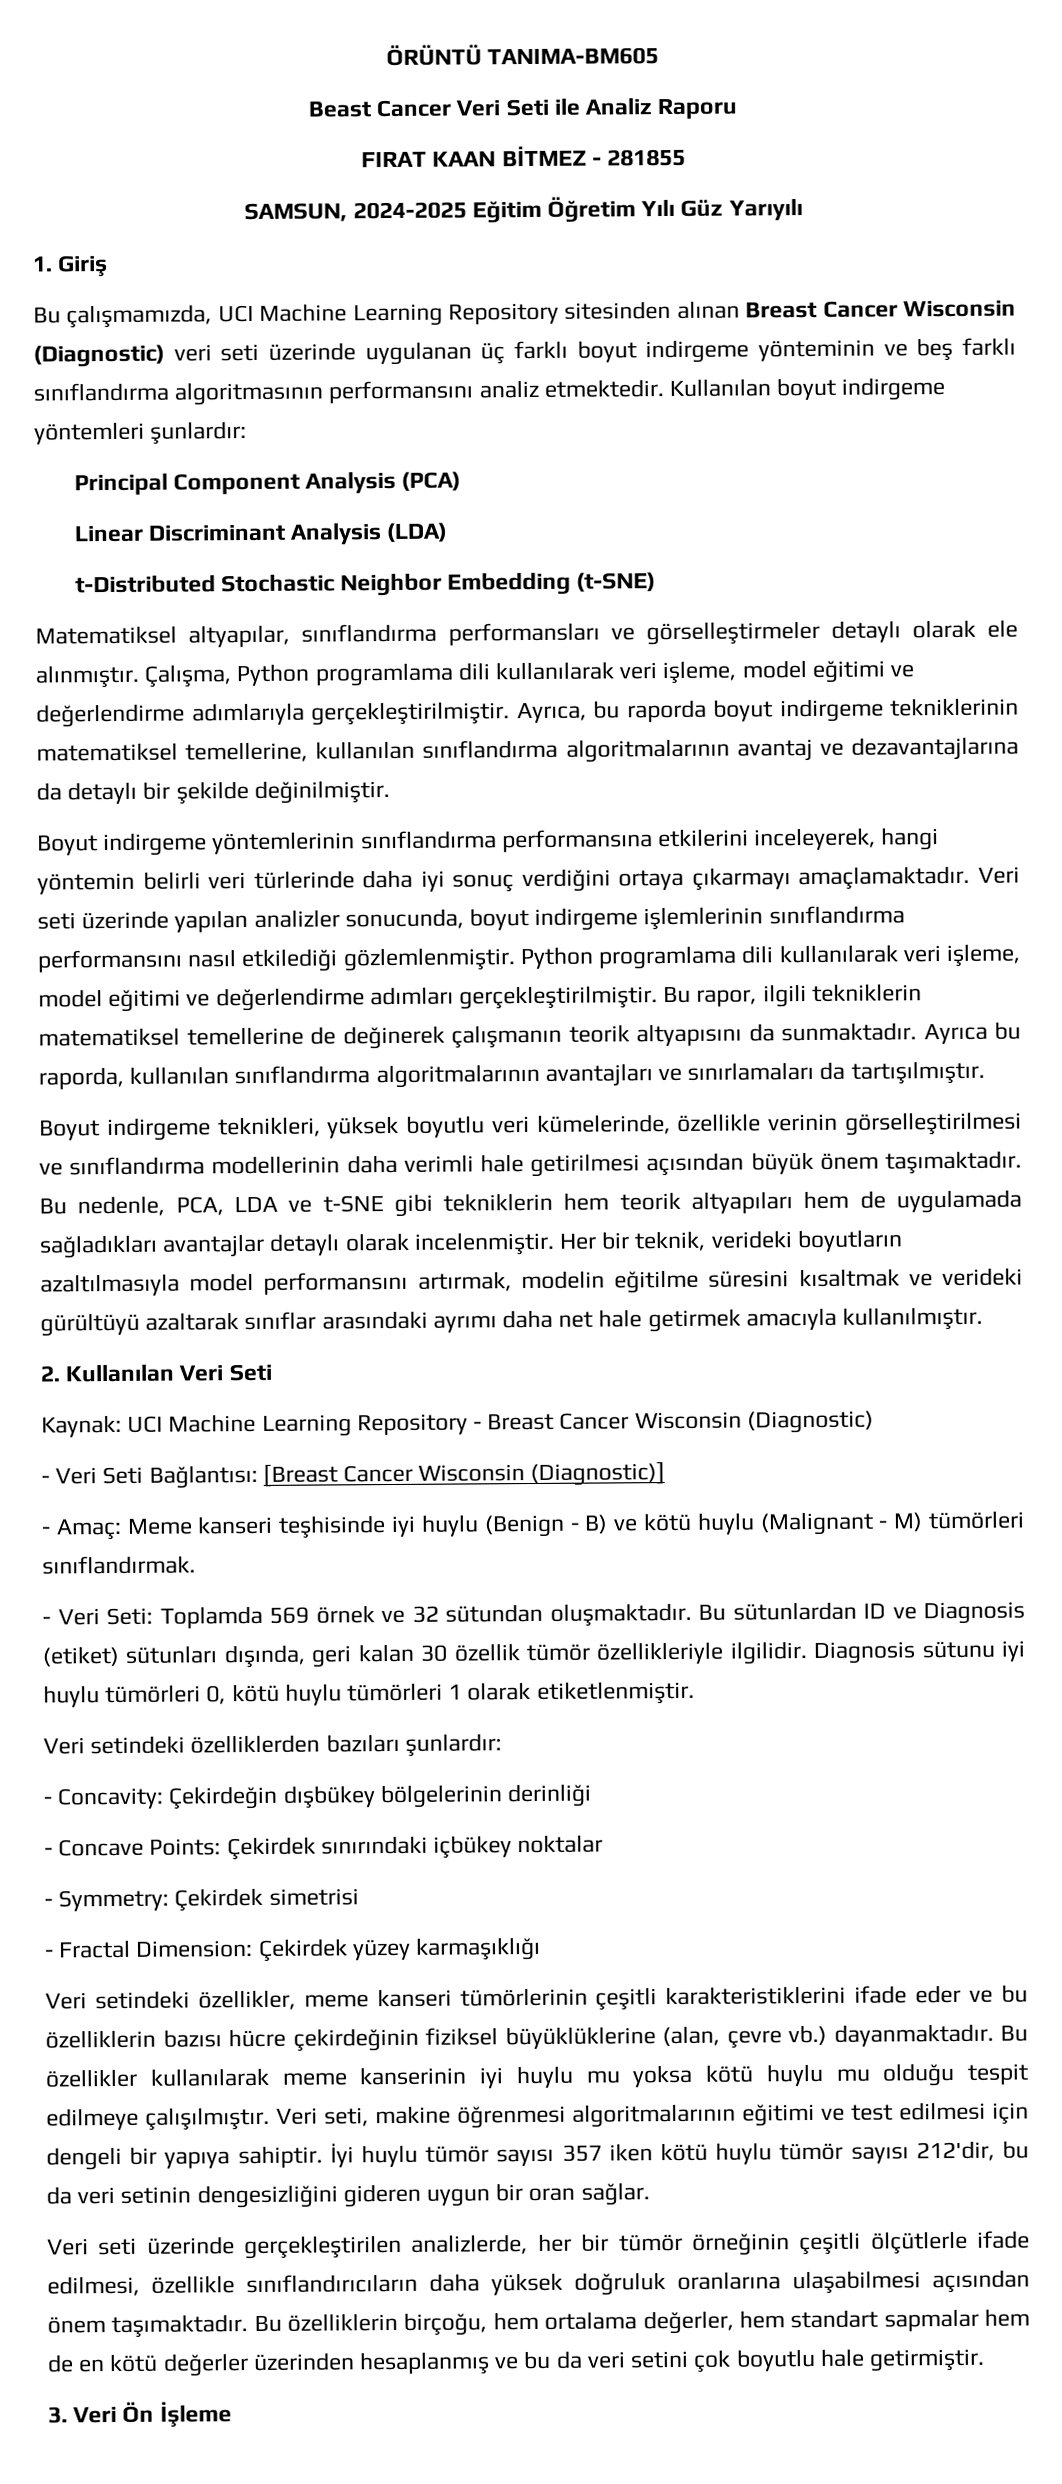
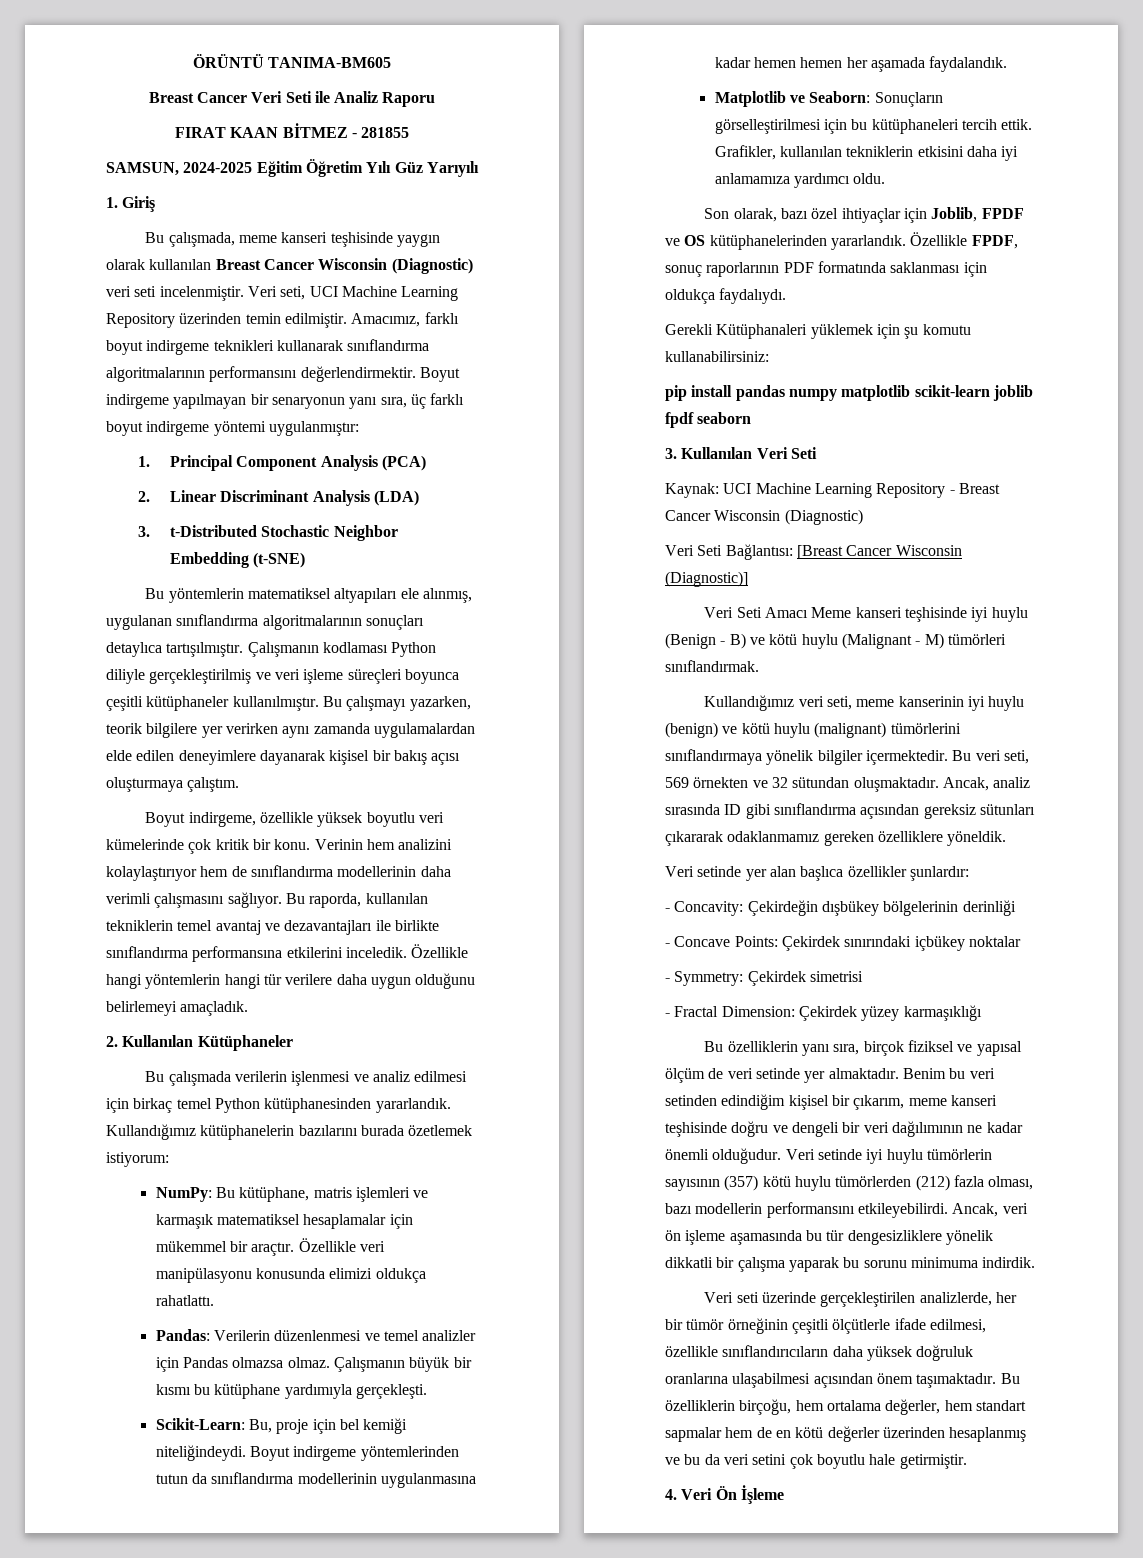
[307,101,371,118] Beast -> [148,92,194,103] Breast
[66,300,740,329] çalışmamızda, UCI Machine Learning Repository sitesinden alınan -> [168,232,440,247] [106,259,212,270] çalışmada, meme kanseri teşhisinde yaygın olarak kullanılan
[268,337,1016,366] [33,377,946,406] [34,421,248,445] üzerinde uygulanan üç farklı boyut indirgeme yönteminin ve beş farklı sınıflandırma algoritmasının performansını analiz etmektedir. Kullanılan boyut indirgeme yöntemleri şunlardır: // -> [159,286,459,301] [106,312,459,328] [106,339,430,355] [106,366,460,382] [106,393,465,409] [106,421,359,436] [137,456,150,467] incelenmiştir. Veri seti, UCI Machine Learning Repository üzerinden temin edilmiştir. Amacımız, farklı boyut indirgeme teknikleri kullanarak sınıflandırma algoritmalarının performansını değerlendirmektir. Boyut indirgeme yapılmayan bir senaryonun yanı sıra, üç farklı boyut indirgeme yöntemi uygulanmıştır: // 1.
(462, 481) none -> [137,491,150,502] 2.
(448, 532) none -> [137,526,150,537] 3.
[35,619,1018,648] [35,660,915,689] [36,697,1019,728] [36,736,1019,763] [36,779,390,805] [37,827,940,857] [37,865,1020,895] [37,905,905,933] [37,943,1021,973] [38,983,922,1013] [38,1021,1021,1050] [38,1060,985,1090] [39,1111,1022,1142] [39,1150,1023,1178] [39,1189,1022,1217] [39,1229,903,1259] [40,1267,1023,1297] [40,1306,984,1337] [40,1365,60,1382] Matematiksel altyapılar, sınıflandırma performansları ve görselleştirmeler detaylı olarak ele alınmıştır. Çalışma, Python programlama dili kullanılarak veri işleme, model eğitimi ve değerlendirme adımlarıyla gerçekleştirilmiştir. Ayrıca, bu raporda boyut indirgeme tekniklerinin matematiksel temellerine, kullanılan sınıflandırma algoritmalarının avantaj ve dezavantajlarına da detaylı bir şekilde değinilmiştir. // Boyut indirgeme yöntemlerinin sınıflandırma performansına etkilerini inceleyerek, hangi yöntemin belirli veri türlerinde daha iyi sonuç verdiğini ortaya çıkarmayı amaçlamaktadır. Veri seti üzerinde yapılan analizler sonucunda, boyut indirgeme işlemlerinin sınıflandırma performansını nasıl etkilediği gözlemlenmiştir. Python programlama dili kullanılarak veri işleme, model eğitimi ve değerlendirme adımları gerçekleştirilmiştir. Bu rapor, ilgili tekniklerin matematiksel temellerine de değinerek çalışmanın teorik altyapısını da sunmaktadır. Ayrıca bu raporda, kullanılan sınıflandırma algoritmalarının avantajları ve sınırlamaları da tartışılmıştır. // Boyut indirgeme teknikleri, yüksek boyutlu veri kümelerinde, özellikle verinin görselleştirilmesi ve sınıflandırma modellerinin daha verimli hale getirilmesi açısından büyük önem taşımaktadır. Bu nedenle, PCA, LDA ve t-SNE gibi tekniklerin hem teorik altyapıları hem de uygulamada sağladıkları avantajlar detaylı olarak incelenmiştir. Her bir teknik, verideki boyutların azaltılmasıyla model performansını artırmak, modelin eğitilme süresini kısaltmak ve verideki gürültüyü azaltarak sınıflar arasındaki ayrımı daha net hale getirmek amacıyla kullanılmıştır. // 2. -> [145,588,472,603] [106,614,424,630] [106,642,437,657] [106,669,459,684] [106,696,471,711] [106,723,475,738] [106,750,461,765] [106,777,240,792] [145,812,444,827] [106,839,453,854] [106,865,451,881] [106,892,428,908] [106,920,439,935] [106,944,469,962] [106,973,476,989] [106,1001,249,1016] [106,1035,293,1051] [145,1071,468,1086] [106,1098,451,1113] [106,1124,473,1140] [106,1152,169,1167] [155,1187,429,1202] [155,1214,413,1229] [155,1238,385,1256] [155,1268,426,1283] [155,1295,214,1306] [155,1329,477,1341] [155,1357,472,1372] [155,1384,427,1399] [155,1418,408,1434] [155,1445,459,1461] [155,1472,476,1488] [714,56,1008,72] [714,91,943,107] [714,119,1033,134] [714,145,1019,161] [714,173,886,188] [704,207,1024,223] [665,232,1018,250] [665,261,987,277] [665,288,787,304] [665,324,971,339] [665,351,769,362] [665,385,1033,401] [665,412,752,428] [665,448,677,459] Bu yöntemlerin matematiksel altyapıları ele alınmış, uygulanan sınıflandırma algoritmalarının sonuçları detaylıca tartışılmıştır. Çalışmanın kodlaması Python diliyle gerçekleştirilmiş ve veri işleme süreçleri boyunca çeşitli kütüphaneler kullanılmıştır. Bu çalışmayı yazarken, teorik bilgilere yer verirken aynı zamanda uygulamalardan elde edilen deneyimlere dayanarak kişisel bir bakış açısı oluşturmaya çalıştım. // Boyut indirgeme, özellikle yüksek boyutlu veri kümelerinde çok kritik bir konu. Verinin hem analizini kolaylaştırıyor hem de sınıflandırma modellerinin daha verimli çalışmasını sağlıyor. Bu raporda, kullanılan tekniklerin temel avantaj ve dezavantajları ile birlikte sınıflandırma performansına etkilerini inceledik. Özellikle hangi yöntemlerin hangi tür verilere daha uygun olduğunu belirlemeyi amaçladık. // 2. Kullanılan Kütüphaneler // Bu çalışmada verilerin işlenmesi ve analiz edilmesi için birkaç temel Python kütüphanesinden yararlandık. Kullandığımız kütüphanelerin bazılarını burada özetlemek istiyorum: // NumPy: Bu kütüphane, matris işlemleri ve karmaşık matematiksel hesaplamalar için mükemmel bir araçtır. Özellikle veri manipülasyonu konusunda elimizi oldukça rahatlattı. // Pandas: Verilerin düzenlenmesi ve temel analizler için Pandas olmazsa olmaz. Çalışmanın büyük bir kısmı bu kütüphane yardımıyla gerçekleşti. // Scikit-Learn: Bu, proje için bel kemiği niteliğindeydi. Boyut indirgeme yöntemlerinden tutun da sınıflandırma modellerinin uygulanmasına kadar hemen hemen her aşamada faydalandık. // Matplotlib ve Seaborn: Sonuçların görselleştirilmesi için bu kütüphaneleri tercih ettik. Grafikler, kullanılan tekniklerin etkisini daha iyi anlamamıza yardımcı oldu. // Son olarak, bazı özel ihtiyaçlar için Joblib, FPDF ve OS kütüphanelerinden yararlandık. Özellikle FPDF, sonuç raporlarının PDF formatında saklanması için oldukça faydalıydı. // Gerekli Kütüphanaleri yüklemek için şu komutu kullanabilirsiniz: // pip install pandas numpy matplotlib scikit-learn joblib fpdf seaborn // 3.
[41,1475,50,1484] - -> (863, 517) none
[42,1518,122,1541] - Amaç: -> [704,607,808,618] Veri Seti Amacı
[42,1601,1025,1629] [42,1640,1026,1669] [43,1680,695,1708] [43,1733,400,1755] - Veri Seti: Toplamda 569 örnek ve 32 sütundan oluşmaktadır. Bu sütunlardan ID ve Diagnosis (etiket) sütunları dışında, geri kalan 30 özellik tümör özellikleriyle ilgilidir. Diagnosis sütunu iyi huylu tümörleri 0, kötü huylu tümörleri 1 olarak etiketlenmiştir. // Veri setindeki özelliklerden bazıları -> [704,695,1025,711] [665,722,961,738] [665,749,1029,765] [665,777,1031,792] [665,803,1035,819] [665,831,1007,846] [665,866,907,881] Kullandığımız veri seti, meme kanserinin iyi huylu (benign) ve kötü huylu (malignant) tümörlerini sınıflandırmaya yönelik bilgiler içermektedir. Bu veri seti, 569 örnekten ve 32 sütundan oluşmaktadır. Ancak, analiz sırasında ID gibi sınıflandırma açısından gereksiz sütunları çıkararak odaklanmamız gereken özelliklere yöneldik. // Veri setinde yer alan başlıca özellikler
[45,1984,1028,2011] [45,2023,1028,2052] [45,2062,1029,2089] [46,2101,1029,2131] [46,2140,1030,2171] [46,2182,650,2209] Veri setindeki özellikler, meme kanseri tümörlerinin çeşitli karakteristiklerini ifade eder ve bu özelliklerin bazısı hücre çekirdeğinin fiziksel büyüklüklerine (alan, çevre vb.) dayanmaktadır. Bu özellikler kullanılarak meme kanserinin iyi huylu mu yoksa kötü huylu mu olduğu tespit edilmeye çalışılmıştır. Veri seti, makine öğrenmesi algoritmalarının eğitimi ve test edilmesi için dengeli bir yapıya sahiptir. İyi huylu tümör sayısı 357 iken kötü huylu tümör sayısı 212'dir, bu da veri setinin dengesizliğini gideren uygun bir oran sağlar. -> [704,1040,1022,1056] [665,1068,995,1083] [665,1094,997,1110] [665,1121,1023,1137] [665,1148,992,1164] [665,1175,1034,1191] [665,1202,1028,1218] [665,1230,993,1245] [665,1257,1036,1272] Bu özelliklerin yanı sıra, birçok fiziksel ve yapısal ölçüm de veri setinde yer almaktadır. Benim bu veri setinden edindiğim kişisel bir çıkarım, meme kanseri teşhisinde doğru ve dengeli bir veri dağılımının ne kadar önemli olduğudur. Veri setinde iyi huylu tümörlerin sayısının (357) kötü huylu tümörlerden (212) fazla olması, bazı modellerin performansını etkileyebilirdi. Ancak, veri ön işleme aşamasında bu tür dengesizliklere yönelik dikkatli bir çalışma yaparak bu sorunu minimuma indirdik.
[48,2406,68,2424] 3. -> [665,1489,677,1500] 4.

